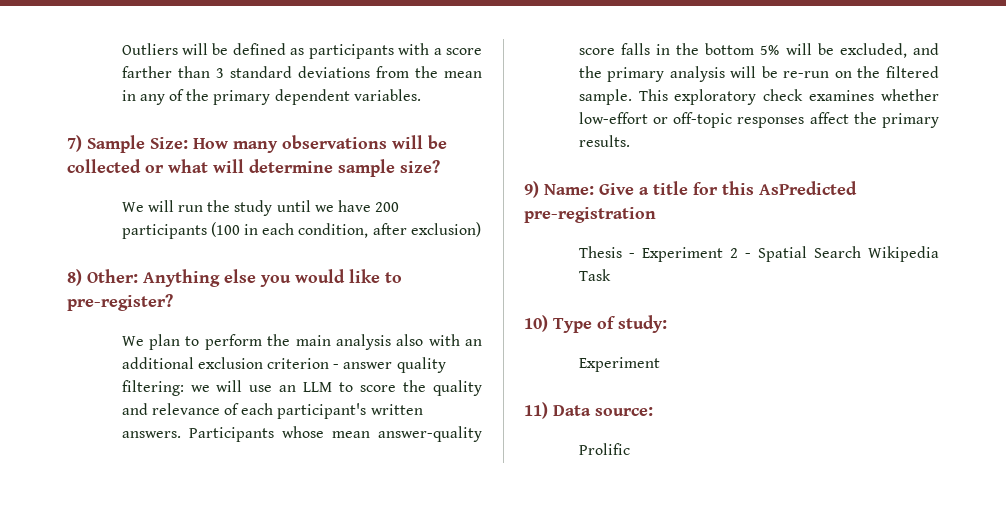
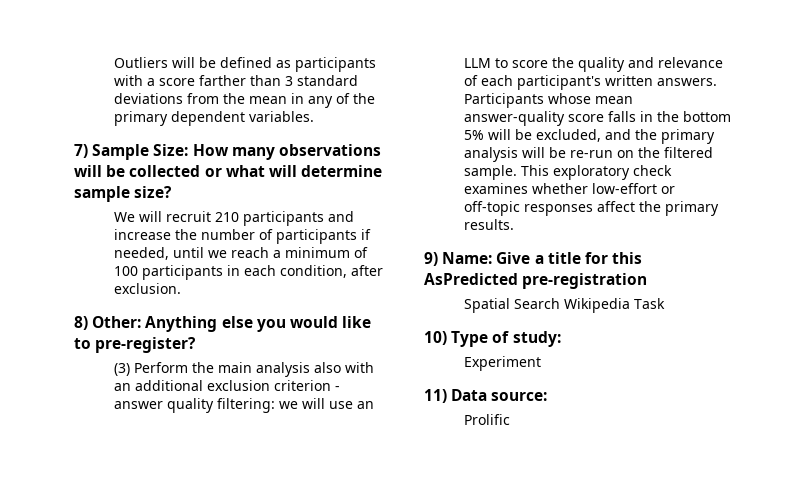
[177,200,400,216] [121,222,240,239] run the study until we have 200 participants (100 -> [166,211,355,226] [114,229,372,244] [114,247,369,260] [114,265,224,280] recruit 210 participants and increase the number of participants if needed, until we reach a minimum of 100 participants
[410,222,481,237] exclusion) -> [114,283,182,294] exclusion.
[121,334,262,350] We plan to perform -> [114,362,189,376] (3) Perform
[578,246,751,262] Thesis - Experiment 2 - -> (648, 281) none

